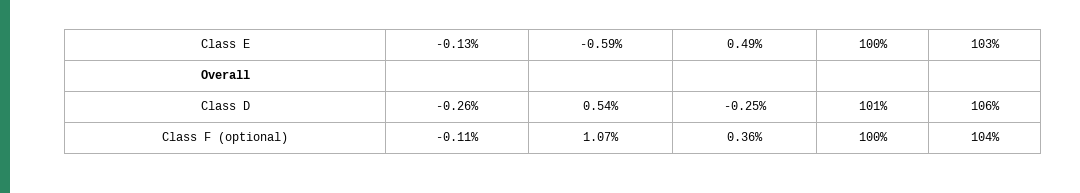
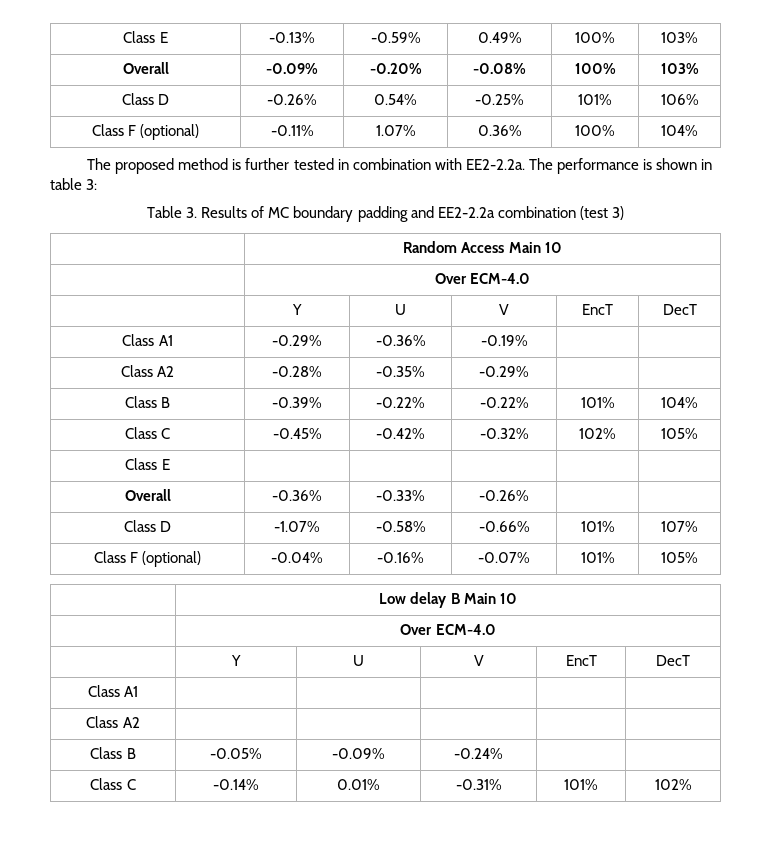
(250, 74) | | | | -> [266,63,318,74] [369,63,422,74] [473,63,526,74] [574,63,616,74] [660,63,699,74] -0.09% | -0.20% | -0.08% | 100% | 103%
(1000, 136) none -> [87,158,712,174] [50,178,98,190] [147,206,624,222] [403,241,562,253] [434,273,531,284] [291,304,302,315] [395,304,406,315] [499,304,509,315] [582,304,614,315] [662,304,697,315] [122,334,173,346] [272,335,322,346] [375,335,426,346] [480,335,528,346] [120,365,175,377] [272,366,322,377] [376,366,425,377] [479,366,529,377] [124,396,171,408] [272,397,322,408] [376,397,425,408] [479,397,529,408] [580,397,615,408] [661,397,698,408] [124,427,171,439] [272,428,322,439] [376,428,425,439] [479,428,529,439] [579,428,616,439] [661,428,698,439] [125,458,170,470] [124,489,171,501] [272,490,322,501] [376,490,425,501] [479,490,529,501] [123,520,172,532] [274,521,320,532] [375,521,426,532] [478,521,530,532] [580,521,615,532] [661,521,698,532] [93,551,202,567] [271,552,323,563] [377,552,424,563] [478,552,530,563] [580,552,615,563] [661,552,698,563] [379,592,517,608] [400,624,496,635] [230,655,241,666] [353,655,364,666] [473,655,484,666] [565,655,597,666] [656,655,691,666] [87,685,139,697] [86,716,140,728] [90,747,136,759] [210,748,262,759] [332,748,385,759] [454,748,503,759] [90,778,136,790] [213,779,259,790] [337,779,380,790] [455,779,502,790] [564,779,598,790] [654,779,692,790] // The proposed method is further tested in combination with EE2-2.2a. The performance is shown in table 3: // Table 3. Results of MC boundary padding and EE2-2.2a combination (test 3) // | Random Access Main 10 // | Over ECM-4.0 // | Y | U | V | EncT | DecT // Class A1 | -0.29% | -0.36% | -0.19% | | // Class A2 | -0.28% | -0.35% | -0.29% | | // Class B | -0.39% | -0.22% | -0.22% | 101% | 104% // Class C | -0.45% | -0.42% | -0.32% | 102% | 105% // Class E | | | | | // Overall | -0.36% | -0.33% | -0.26% | | // Class D | -1.07% | -0.58% | -0.66% | 101% | 107% // Class F (optional) | -0.04% | -0.16% | -0.07% | 101% | 105% // | Low delay B Main 10 // | Over ECM-4.0 // | Y | U | V | EncT | DecT // Class A1 | | | | | // Class A2 | | | | | // Class B | -0.05% | -0.09% | -0.24% | | // Class C | -0.14% | 0.01% | -0.31% | 101% | 102%

